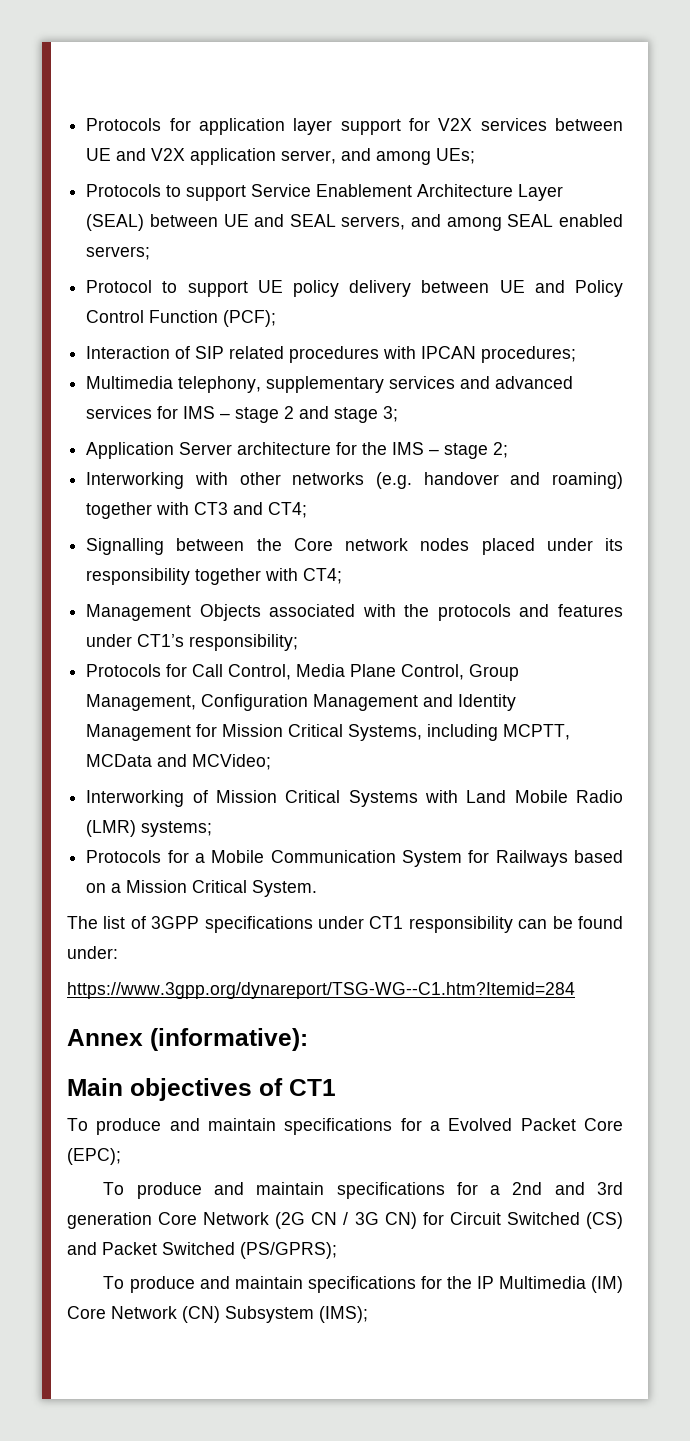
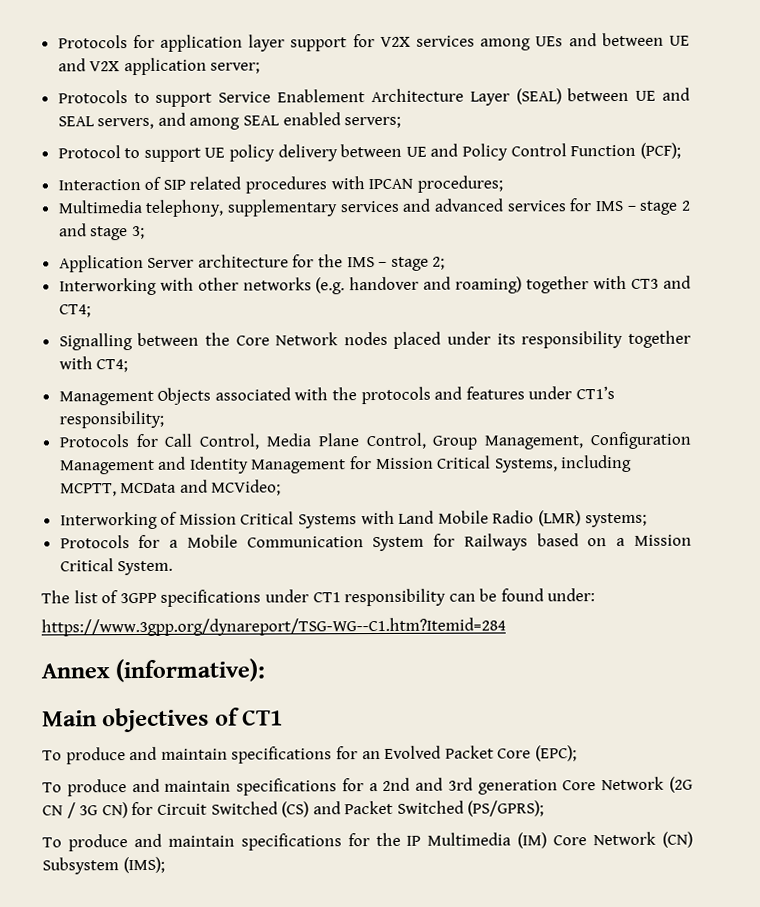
(547, 124) none -> [480,33,597,51] among UEs and
[281,148,476,165] server, and among UEs; -> [210,62,261,74] server;
[345,538,409,551] network -> [275,332,339,346] Network
[430,1121,440,1131] a -> [361,751,381,760] an

